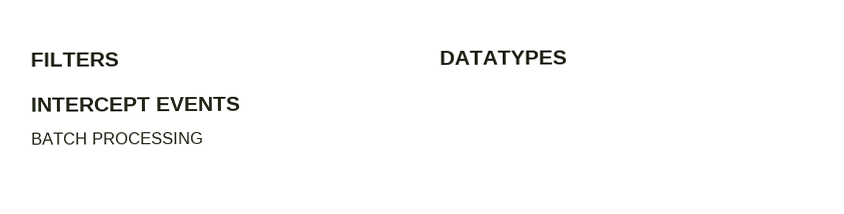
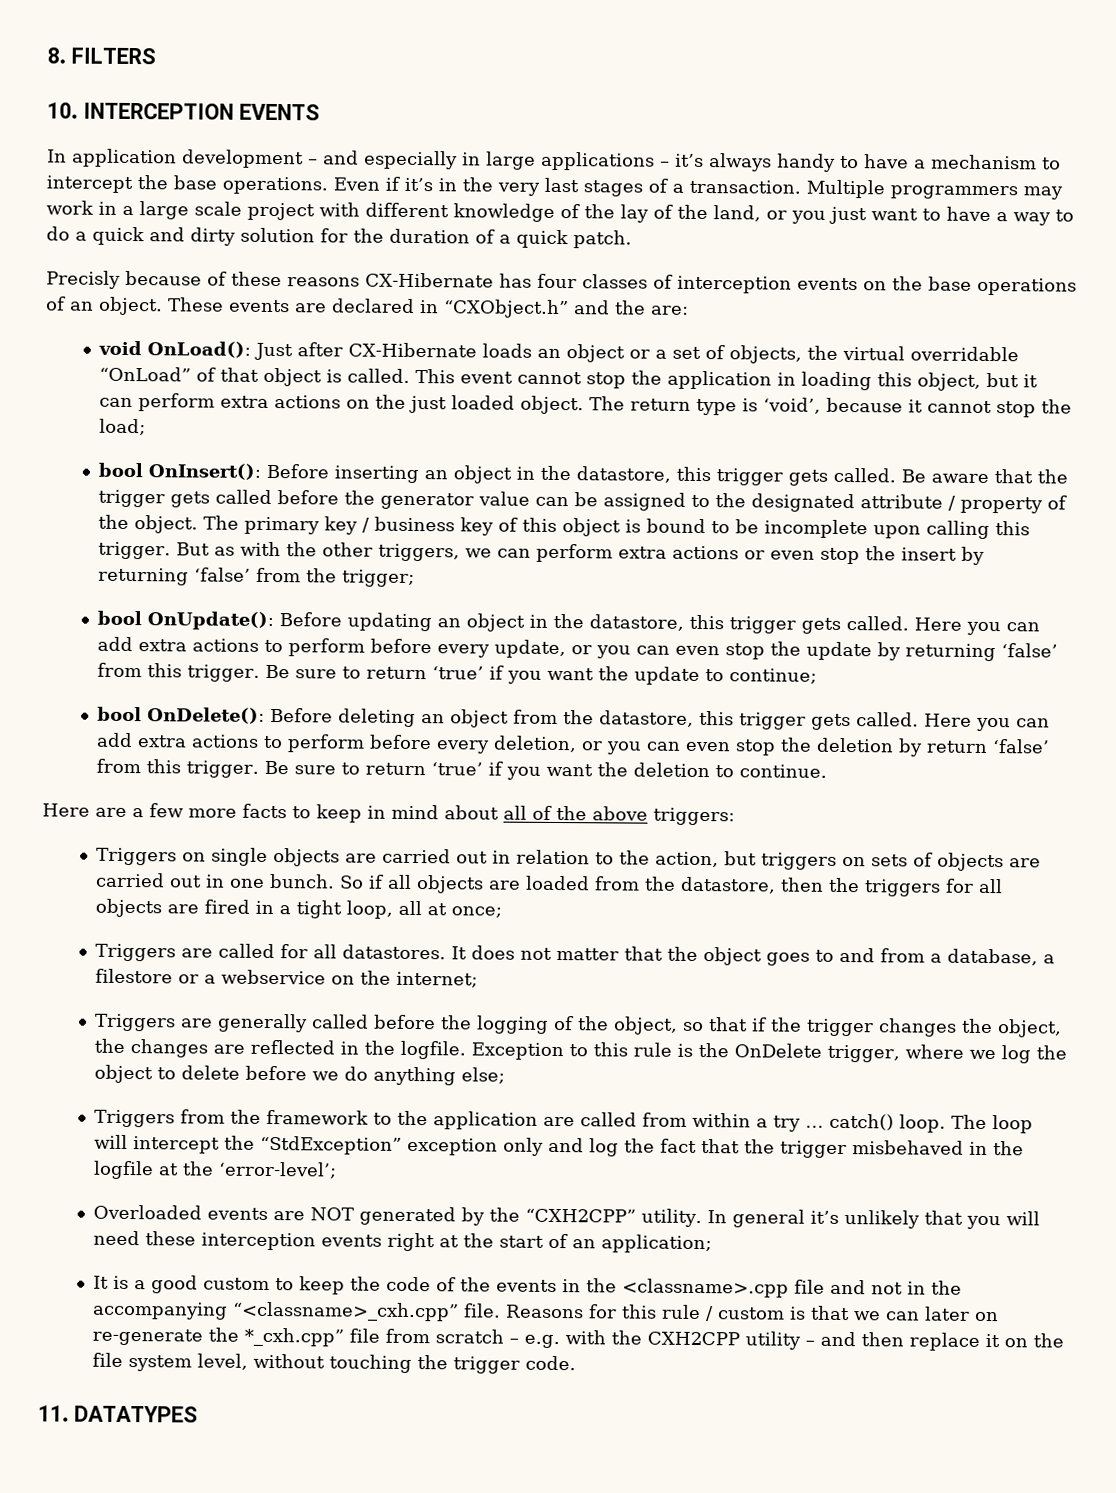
(30, 59) none -> [47,47,66,64] 8.
[30,97,151,112] INTERCEPT -> [47,102,234,120] 10. INTERCEPTION
[31,131,204,145] BATCH PROCESSING // -> [47,148,1061,172] [46,175,1063,200] [46,200,1074,226] [46,226,632,249] [46,270,1077,296] [46,296,689,319] [98,340,1020,364] [99,366,1039,391] [99,393,1073,418] [99,418,147,436] [98,462,1069,486] [98,489,1068,514] [98,514,1031,540] [98,541,986,565] [98,567,416,587] [97,610,1041,636] [97,636,1059,662] [97,662,818,685] [97,706,1051,732] [96,732,1051,757] [96,758,828,780] [42,803,735,826] [96,847,1042,872] [96,872,1004,897] [95,898,503,919] [95,943,1056,966] [95,968,479,988] [95,1013,1063,1038] [94,1038,1068,1064] [94,1064,506,1086] [94,1109,1034,1134] [94,1134,1025,1159] [93,1160,338,1180] [93,1204,1041,1230] [93,1230,713,1254] [93,1275,963,1298] [92,1301,1000,1322] [92,1327,1065,1351] [92,1352,577,1374] [38,1405,69,1422] In application development – and especially in large applications – it’s always handy to have a mechanism to intercept the base operations. Even if it’s in the very last stages of a transaction. Multiple programmers may work in a large scale project with different knowledge of the lay of the land, or you just want to have a way to do a quick and dirty solution for the duration of a quick patch. // Precisly because of these reasons CX-Hibernate has four classes of interception events on the base operations of an object. These events are declared in “CXObject.h” and the are: // void OnLoad(): Just after CX-Hibernate loads an object or a set of objects, the virtual overridable “OnLoad” of that object is called. This event cannot stop the application in loading this object, but it can perform extra actions on the just loaded object. The return type is ‘void’, because it cannot stop the load; // bool OnInsert(): Before inserting an object in the datastore, this trigger gets called. Be aware that the trigger gets called before the generator value can be assigned to the designated attribute / property of the object. The primary key / business key of this object is bound to be incomplete upon calling this trigger. But as with the other triggers, we can perform extra actions or even stop the insert by returning ‘false’ from the trigger; // bool OnUpdate(): Before updating an object in the datastore, this trigger gets called. Here you can add extra actions to perform before every update, or you can even stop the update by returning ‘false’ from this trigger. Be sure to return ‘true’ if you want the update to continue; // bool OnDelete(): Before deleting an object from the datastore, this trigger gets called. Here you can add extra actions to perform before every deletion, or you can even stop the deletion by return ‘false’ from this trigger. Be sure to return ‘true’ if you want the deletion to continue. // Here are a few more facts to keep in mind about all of the above triggers: // Triggers on single objects are carried out in relation to the action, but triggers on sets of objects are carried out in one bunch. So if all objects are loaded from the datastore, then the triggers for all objects are fired in a tight loop, all at once; // Triggers are called for all datastores. It does not matter that the object goes to and from a database, a filestore or a webservice on the internet; // Triggers are generally called before the logging of the object, so that if the trigger changes the object, the changes are reflected in the logfile. Exception to this rule is the OnDelete trigger, where we log the object to delete before we do anything else; // Triggers from the framework to the application are called from within a try … catch() loop. The loop will intercept the “StdException” exception only and log the fact that the trigger misbehaved in the logfile at the ‘error-level’; // Overloaded events are NOT generated by the “CXH2CPP” utility. In general it’s unlikely that you will need these interception events right at the start of an application; // It is a good custom to keep the code of the events in the <classname>.cpp file and not in the accompanying “<classname>_cxh.cpp” file. Reasons for this rule / custom is that we can later on re-generate the *_cxh.cpp” file from scratch – e.g. with the CXH2CPP utility – and then replace it on the file system level, without touching the trigger code. // 11.

